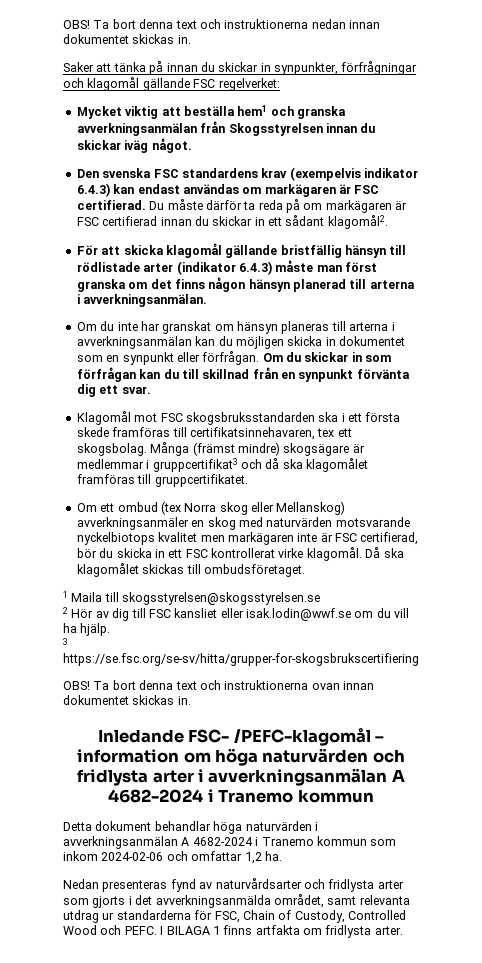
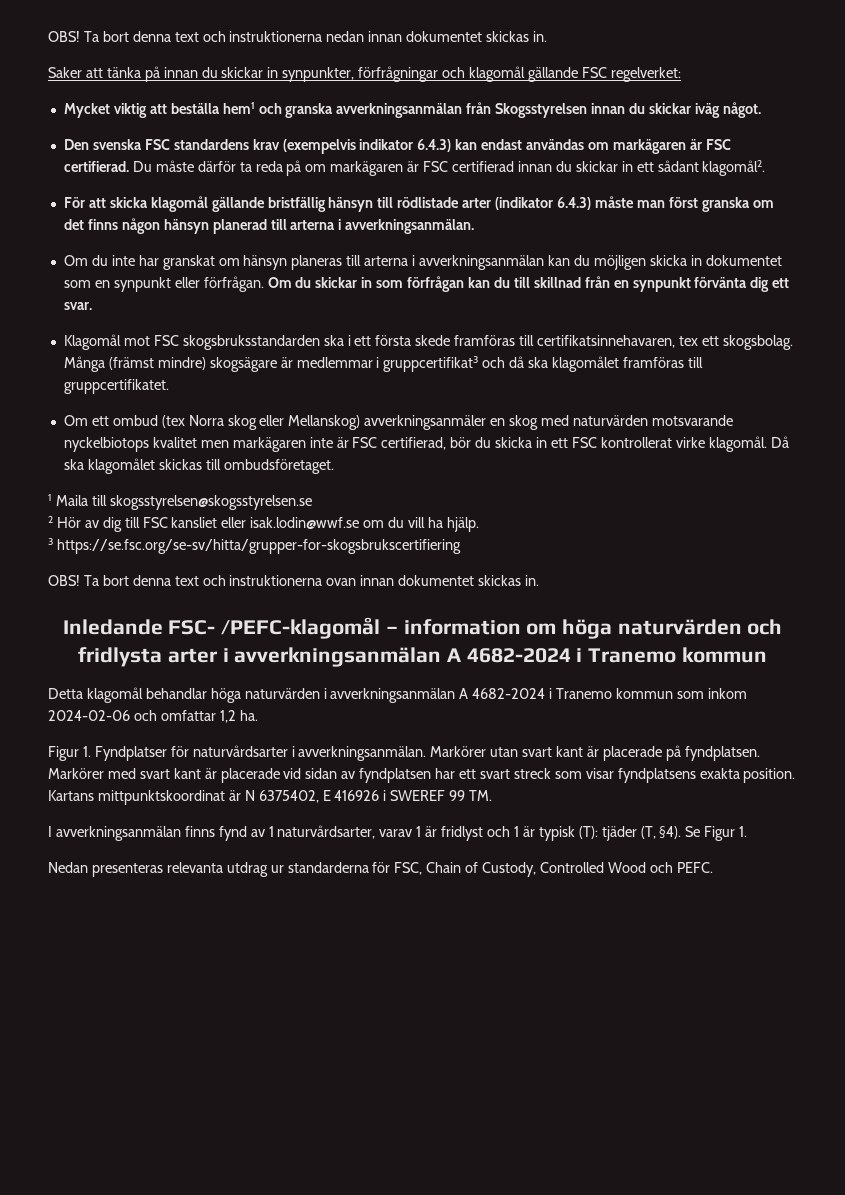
[95,821,152,831] dokument -> [86,687,143,703] klagomål
[63,878,404,892] [63,894,357,908] Nedan presenteras fynd av naturvårdsarter och fridlysta arter som gjorts i det avverkningsanmälda området, samt -> [48,745,760,761] [48,768,796,783] [48,790,493,805] [48,825,748,841] [48,862,163,877] Figur 1. Fyndplatser för naturvårdsarter i avverkningsanmälan. Markörer utan svart kant är placerade på fyndplatsen. Markörer med svart kant är placerade vid sidan av fyndplatsen har ett svart streck som visar fyndplatsens exakta position. Kartans mittpunktskoordinat är N 6375402, E 416926 i SWEREF 99 TM. // I avverkningsanmälan finns fynd av 1 naturvårdsarter, varav 1 är fridlyst och 1 är typisk (T): tjäder (T, §4). Se Figur 1. // Nedan presenteras
[160,925,403,938] I BILAGA 1 finns artfakta om fridlysta arter. -> (713, 867) none

